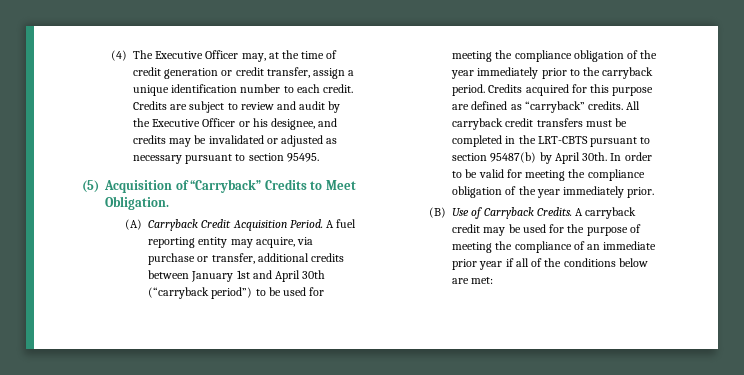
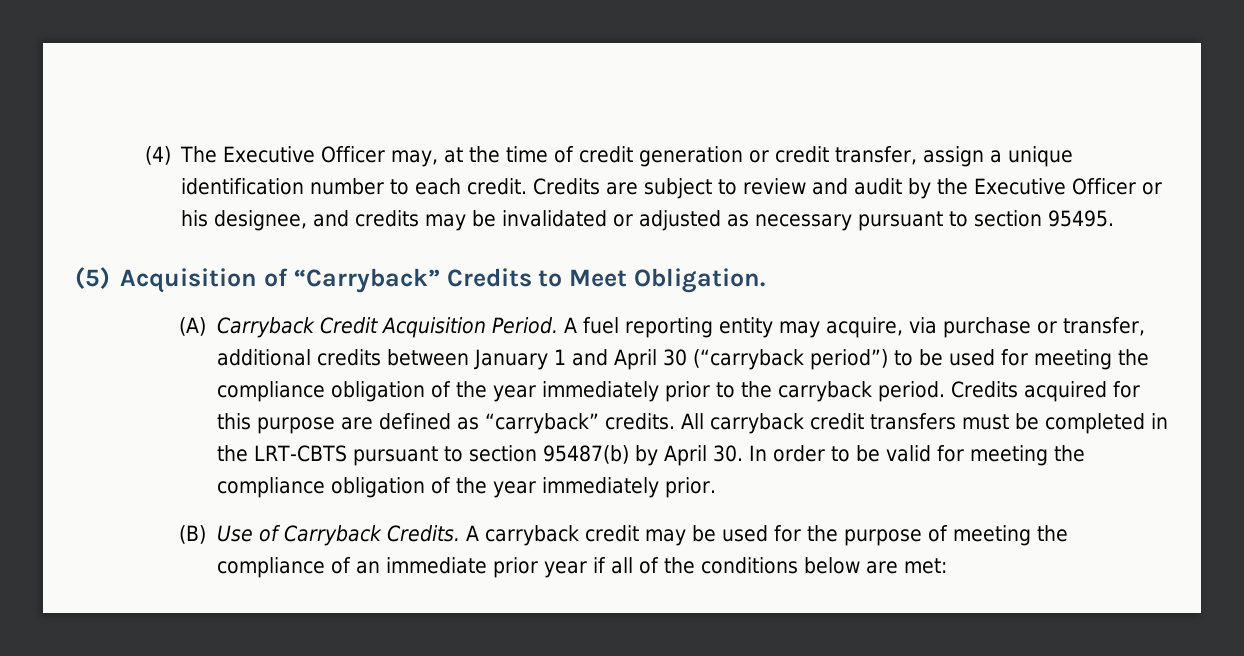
[236,270,250,279] 1st -> [553,349,566,365] 1
[302,270,326,279] 30th -> [662,349,687,366] 30
[582,152,608,161] 30th. -> [712,445,743,462] 30.

